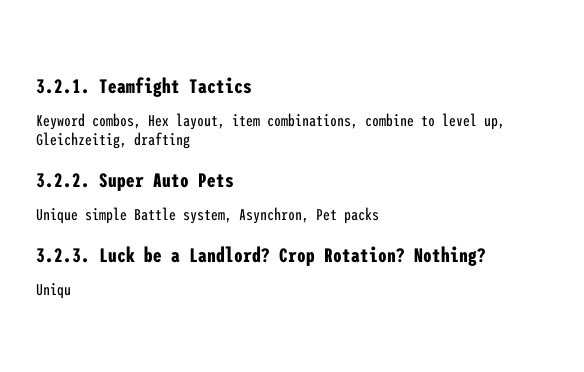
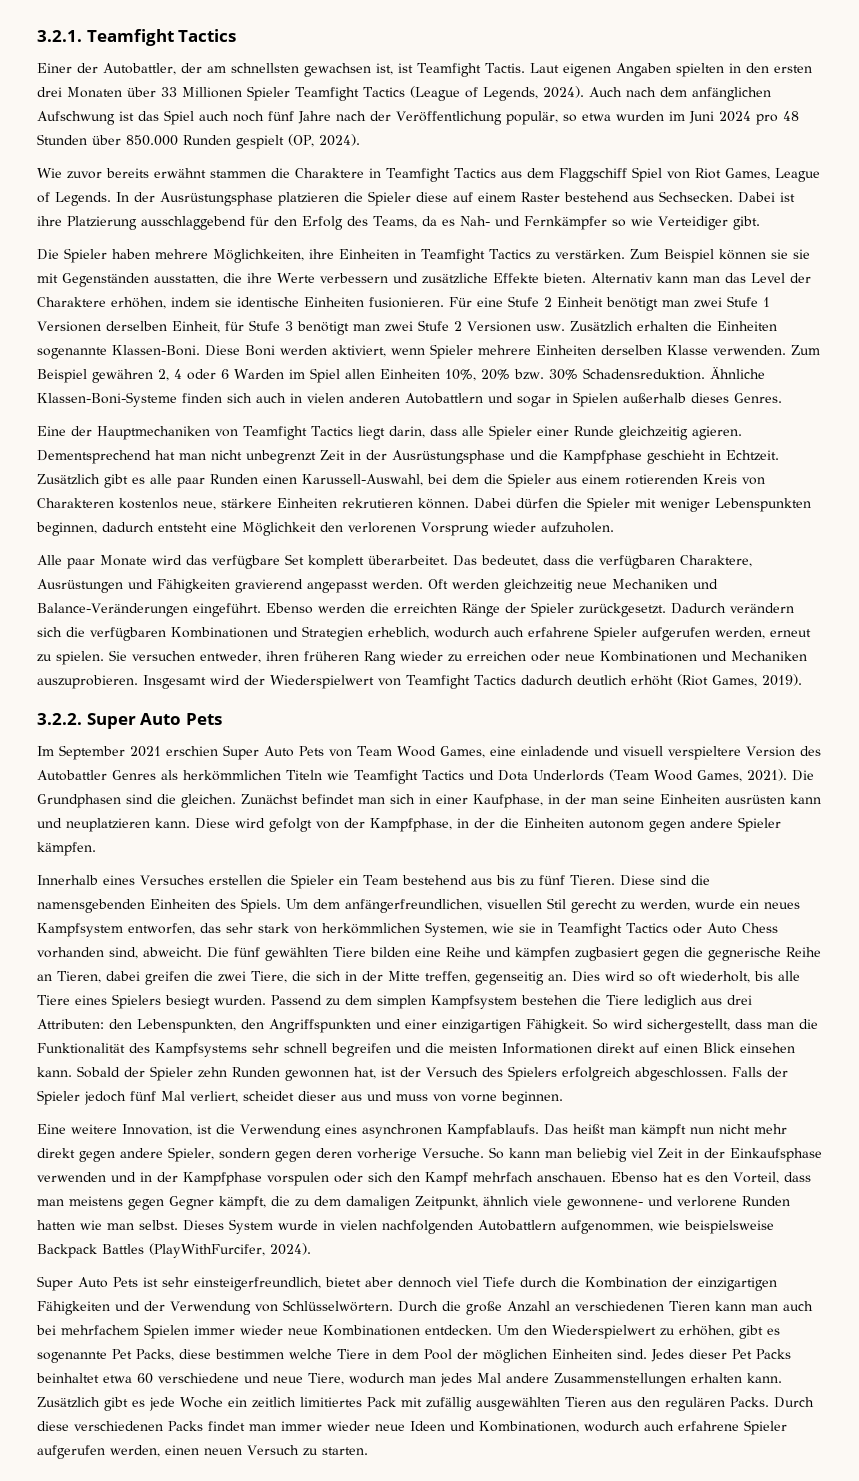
[36,113,505,130] [36,132,190,149] [36,173,234,191] [36,207,379,224] [36,246,486,266] [36,283,71,299] Keyword combos, Hex layout, item combinations, combine to level up, Gleichzeitig, drafting // 3.2.2. Super Auto Pets // Unique simple Battle system, Asynchron, Pet packs // 3.2.3. Luck be a Landlord? Crop Rotation? Nothing? // Uniqu -> [37,63,812,77] [37,86,771,101] [37,110,799,125] [37,134,360,149] [37,167,820,182] [37,191,795,206] [37,216,760,230] [37,248,810,263] [37,273,811,287] [37,296,770,311] [37,320,777,335] [37,344,820,359] [37,367,765,383] [37,392,782,407] [37,425,742,440] [37,450,779,464] [37,473,765,488] [37,497,811,512] [36,522,614,536] [37,554,752,569] [37,579,718,593] [37,602,794,617] [37,626,811,641] [37,650,807,665] [37,674,802,689] [37,713,222,729] [37,745,821,760] [37,769,814,784] [37,794,821,808] [37,817,781,832] [37,842,96,856] [37,874,710,889] [37,898,800,913] [37,922,778,937] [37,947,821,961] [37,971,800,985] [37,994,752,1009] [37,1018,818,1033] [37,1043,795,1057] [37,1066,788,1081] [37,1090,563,1105] [37,1124,787,1138] [37,1147,822,1162] [37,1172,811,1186] [37,1196,790,1210] [37,1219,774,1234] [37,1243,311,1258] [37,1276,777,1291] [37,1300,813,1315] [36,1324,780,1339] [37,1349,791,1363] [36,1373,782,1387] [37,1397,814,1411] [37,1420,787,1435] [37,1445,368,1459] Einer der Autobattler, der am schnellsten gewachsen ist, ist Teamfight Tactis. Laut eigenen Angaben spielten in den ersten drei Monaten über 33 Millionen Spieler Teamfight Tactics (League of Legends, 2024). Auch nach dem anfänglichen Aufschwung ist das Spiel auch noch fünf Jahre nach der Veröffentlichung populär, so etwa wurden im Juni 2024 pro 48 Stunden über 850.000 Runden gespielt (OP, 2024). // Wie zuvor bereits erwähnt stammen die Charaktere in Teamfight Tactics aus dem Flaggschiff Spiel von Riot Games, League of Legends. In der Ausrüstungsphase platzieren die Spieler diese auf einem Raster bestehend aus Sechsecken. Dabei ist ihre Platzierung ausschlaggebend für den Erfolg des Teams, da es Nah- und Fernkämpfer so wie Verteidiger gibt. // Die Spieler haben mehrere Möglichkeiten, ihre Einheiten in Teamfight Tactics zu verstärken. Zum Beispiel können sie sie mit Gegenständen ausstatten, die ihre Werte verbessern und zusätzliche Effekte bieten. Alternativ kann man das Level der Charaktere erhöhen, indem sie identische Einheiten fusionieren. Für eine Stufe 2 Einheit benötigt man zwei Stufe 1 Versionen derselben Einheit, für Stufe 3 benötigt man zwei Stufe 2 Versionen usw. Zusätzlich erhalten die Einheiten sogenannte Klassen-Boni. Diese Boni werden aktiviert, wenn Spieler mehrere Einheiten derselben Klasse verwenden. Zum Beispiel gewähren 2, 4 oder 6 Warden im Spiel allen Einheiten 10%, 20% bzw. 30% Schadensreduktion. Ähnliche Klassen-Boni-Systeme finden sich auch in vielen anderen Autobattlern und sogar in Spielen außerhalb dieses Genres. // Eine der Hauptmechaniken von Teamfight Tactics liegt darin, dass alle Spieler einer Runde gleichzeitig agieren. Dementsprechend hat man nicht unbegrenzt Zeit in der Ausrüstungsphase und die Kampfphase geschieht in Echtzeit. Zusätzlich gibt es alle paar Runden einen Karussell-Auswahl, bei dem die Spieler aus einem rotierenden Kreis von Charakteren kostenlos neue, stärkere Einheiten rekrutieren können. Dabei dürfen die Spieler mit weniger Lebenspunkten beginnen, dadurch entsteht eine Möglichkeit den verlorenen Vorsprung wieder aufzuholen. // Alle paar Monate wird das verfügbare Set komplett überarbeitet. Das bedeutet, dass die verfügbaren Charaktere, Ausrüstungen und Fähigkeiten gravierend angepasst werden. Oft werden gleichzeitig neue Mechaniken und Balance-Veränderungen eingeführt. Ebenso werden die erreichten Ränge der Spieler zurückgesetzt. Dadurch verändern sich die verfügbaren Kombinationen und Strategien erheblich, wodurch auch erfahrene Spieler aufgerufen werden, erneut zu spielen. Sie versuchen entweder, ihren früheren Rang wieder zu erreichen oder neue Kombinationen und Mechaniken auszuprobieren. Insgesamt wird der Wiederspielwert von Teamfight Tactics dadurch deutlich erhöht (Riot Games, 2019). // 3.2.2. Super Auto Pets // Im September 2021 erschien Super Auto Pets von Team Wood Games, eine einladende und visuell verspieltere Version des Autobattler Genres als herkömmlichen Titeln wie Teamfight Tactics und Dota Underlords (Team Wood Games, 2021). Die Grundphasen sind die gleichen. Zunächst befindet man sich in einer Kaufphase, in der man seine Einheiten ausrüsten kann und neuplatzieren kann. Diese wird gefolgt von der Kampfphase, in der die Einheiten autonom gegen andere Spieler kämpfen. // Innerhalb eines Versuches erstellen die Spieler ein Team bestehend aus bis zu fünf Tieren. Diese sind die namensgebenden Einheiten des Spiels. Um dem anfängerfreundlichen, visuellen Stil gerecht zu werden, wurde ein neues Kampfsystem entworfen, das sehr stark von herkömmlichen Systemen, wie sie in Teamfight Tactics oder Auto Chess vorhanden sind, abweicht. Die fünf gewählten Tiere bilden eine Reihe und kämpfen zugbasiert gegen die gegnerische Reihe an Tieren, dabei greifen die zwei Tiere, die sich in der Mitte treffen, gegenseitig an. Dies wird so oft wiederholt, bis alle Tiere eines Spielers besiegt wurden. Passend zu dem simplen Kampfsystem bestehen die Tiere lediglich aus drei Attributen: den Lebenspunkten, den Angriffspunkten und einer einzigartigen Fähigkeit. So wird sichergestellt, dass man die Funktionalität des Kampfsystems sehr schnell begreifen und die meisten Informationen direkt auf einen Blick einsehen kann. Sobald der Spieler zehn Runden gewonnen hat, ist der Versuch des Spielers erfolgreich abgeschlossen. Falls der Spieler jedoch fünf Mal verliert, scheidet dieser aus und muss von vorne beginnen. // Eine weitere Innovation, ist die Verwendung eines asynchronen Kampfablaufs. Das heißt man kämpft nun nicht mehr direkt gegen andere Spieler, sondern gegen deren vorherige Versuche. So kann man beliebig viel Zeit in der Einkaufsphase verwenden und in der Kampfphase vorspulen oder sich den Kampf mehrfach anschauen. Ebenso hat es den Vorteil, dass man meistens gegen Gegner kämpft, die zu dem damaligen Zeitpunkt, ähnlich viele gewonnene- und verlorene Runden hatten wie man selbst. Dieses System wurde in vielen nachfolgenden Autobattlern aufgenommen, wie beispielsweise Backpack Battles (PlayWithFurcifer, 2024). // Super Auto Pets ist sehr einsteigerfreundlich, bietet aber dennoch viel Tiefe durch die Kombination der einzigartigen Fähigkeiten und der Verwendung von Schlüsselwörtern. Durch die große Anzahl an verschiedenen Tieren kann man auch bei mehrfachem Spielen immer wieder neue Kombinationen entdecken. Um den Wiederspielwert zu erhöhen, gibt es sogenannte Pet Packs, diese bestimmen welche Tiere in dem Pool der möglichen Einheiten sind. Jedes dieser Pet Packs beinhaltet etwa 60 verschiedene und neue Tiere, wodurch man jedes Mal andere Zusammenstellungen erhalten kann. Zusätzlich gibt es jede Woche ein zeitlich limitiertes Pack mit zufällig ausgewählten Tieren aus den regulären Packs. Durch diese verschiedenen Packs findet man immer wieder neue Ideen und Kombinationen, wodurch auch erfahrene Spieler aufgerufen werden, einen neuen Versuch zu starten.

